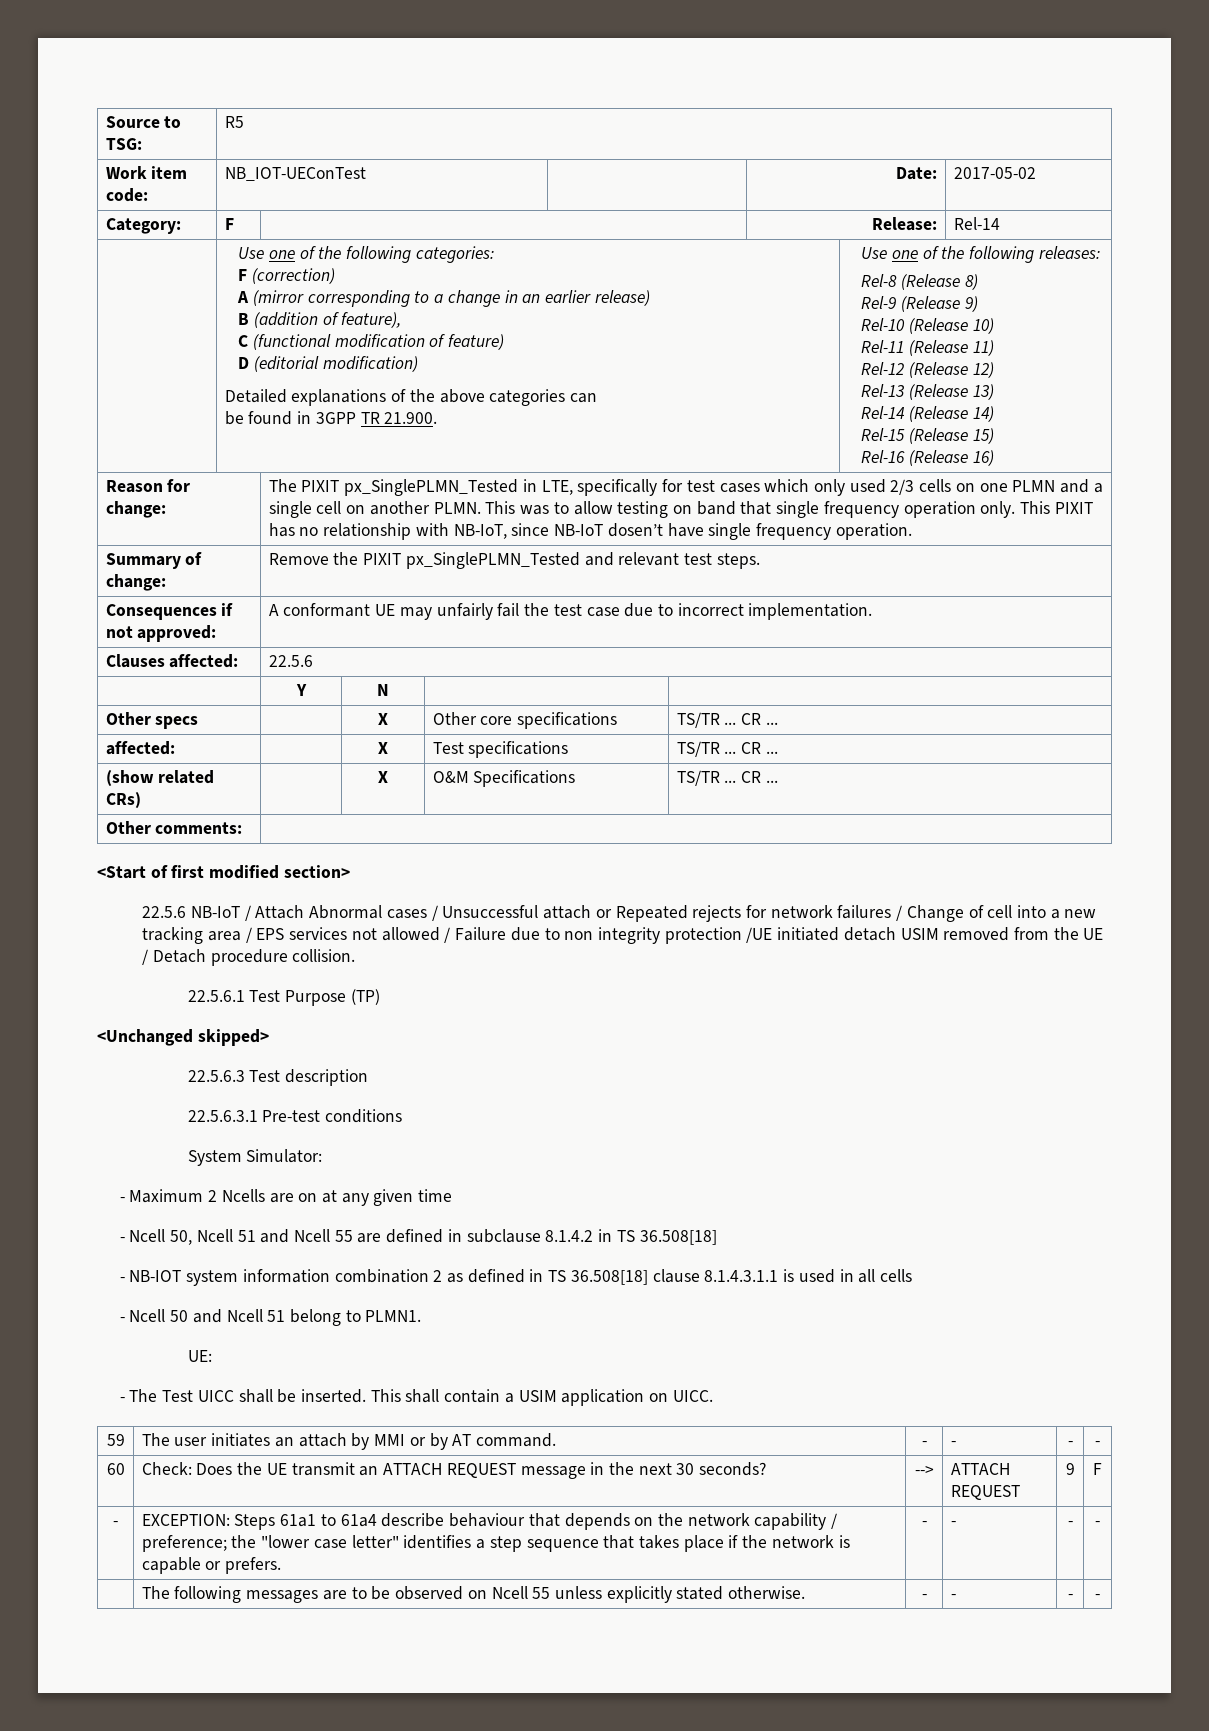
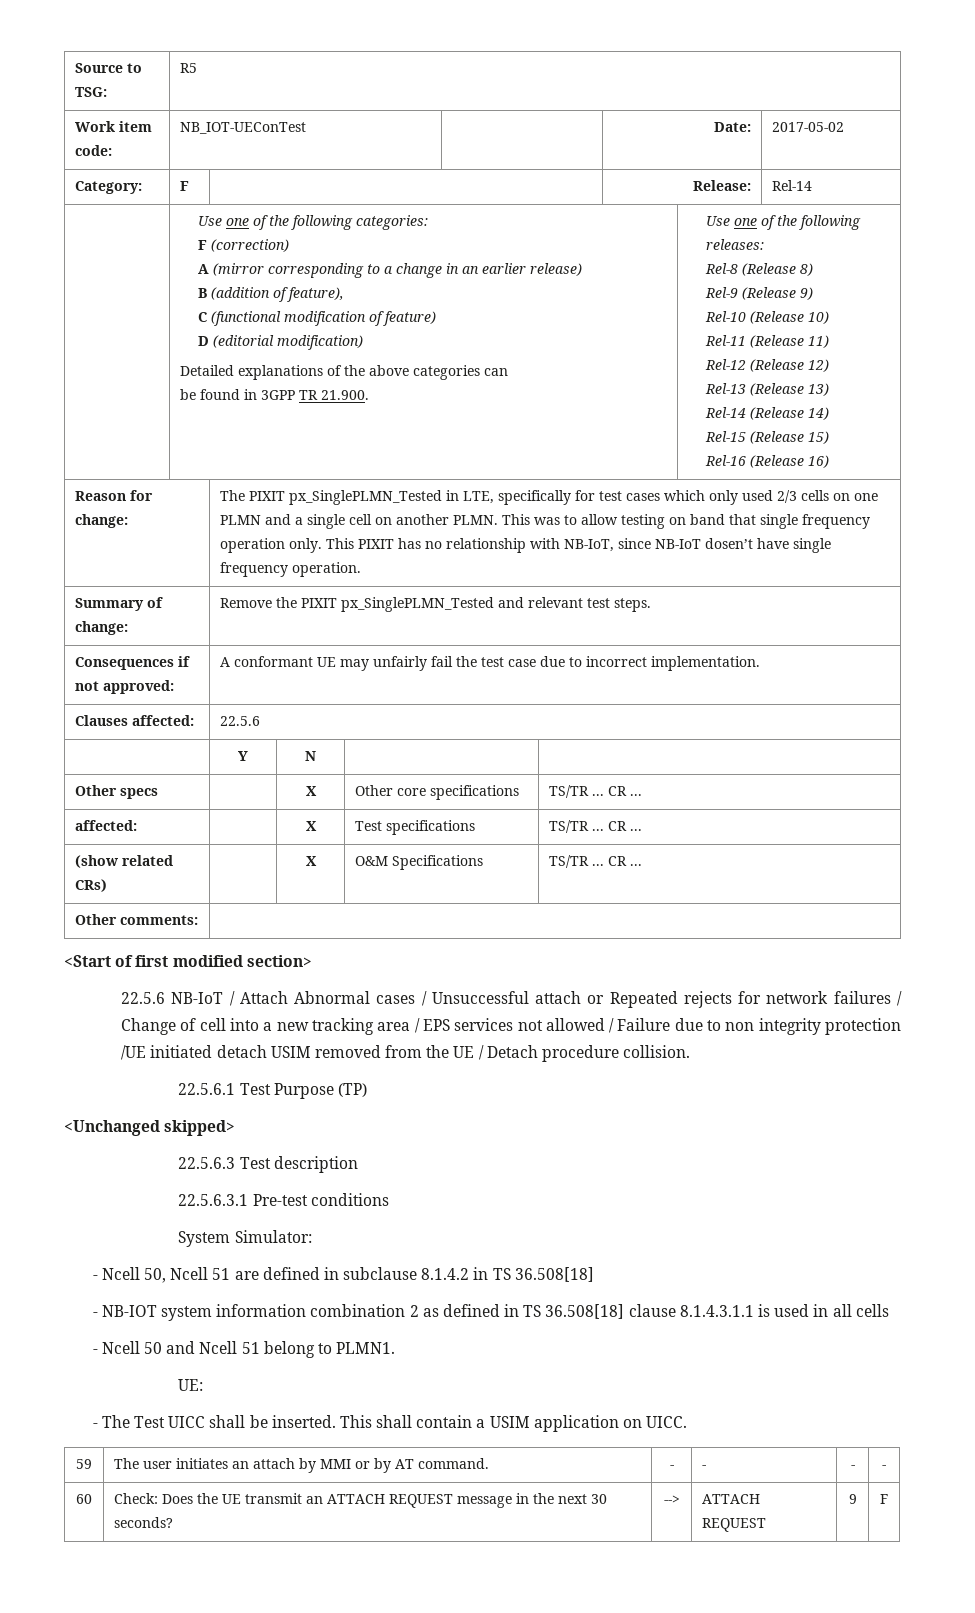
[119,1189,453,1206] // - Maximum 2 Ncells are on at any given time -> (312, 1236) none
[260,1229,353,1243] and Ncell 55 -> (231, 1274) none
[113,1521,118,1526] [141,1513,838,1530] [141,1535,850,1552] [141,1557,282,1574] [921,1521,927,1526] [950,1521,956,1526] [1067,1521,1073,1526] [1095,1521,1100,1526] [141,1586,806,1603] [921,1594,927,1599] [950,1594,956,1599] [1067,1594,1073,1599] [1095,1594,1100,1599] // - | EXCEPTION: Steps 61a1 to 61a4 describe behaviour that depends on the network capability / preference; the "lower case letter" identifies a step sequence that takes place if the network is capable or prefers. | - | - | - | - // | The following messages are to be observed on Ncell 55 unless explicitly stated otherwise. | - | - | - | - -> (888, 1499) none

